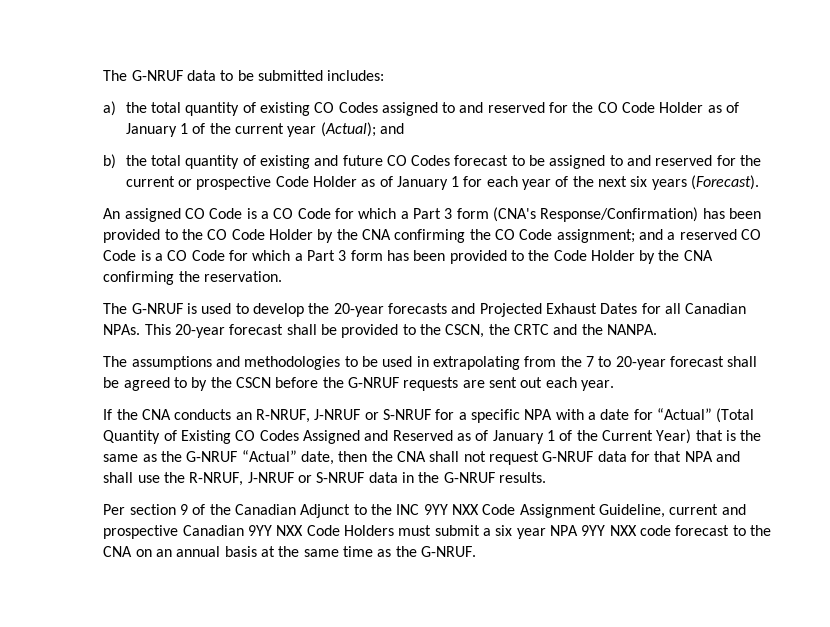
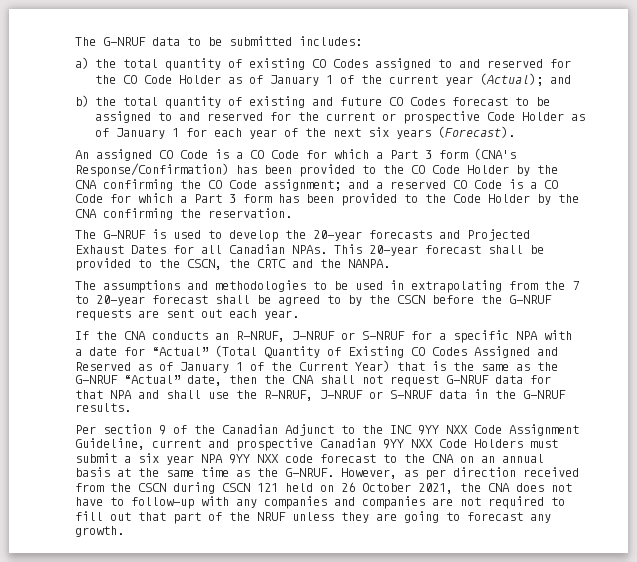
(476, 551) none -> [341,467,580,480] [75,482,573,494] [75,496,566,509] [75,511,552,524] [75,526,125,537] However, as per direction received from the CSCN during CSCN 121 held on 26 October 2021, the CNA does not have to follow-up with any companies and companies are not required to fill out that part of the NRUF unless they are going to forecast any growth.

